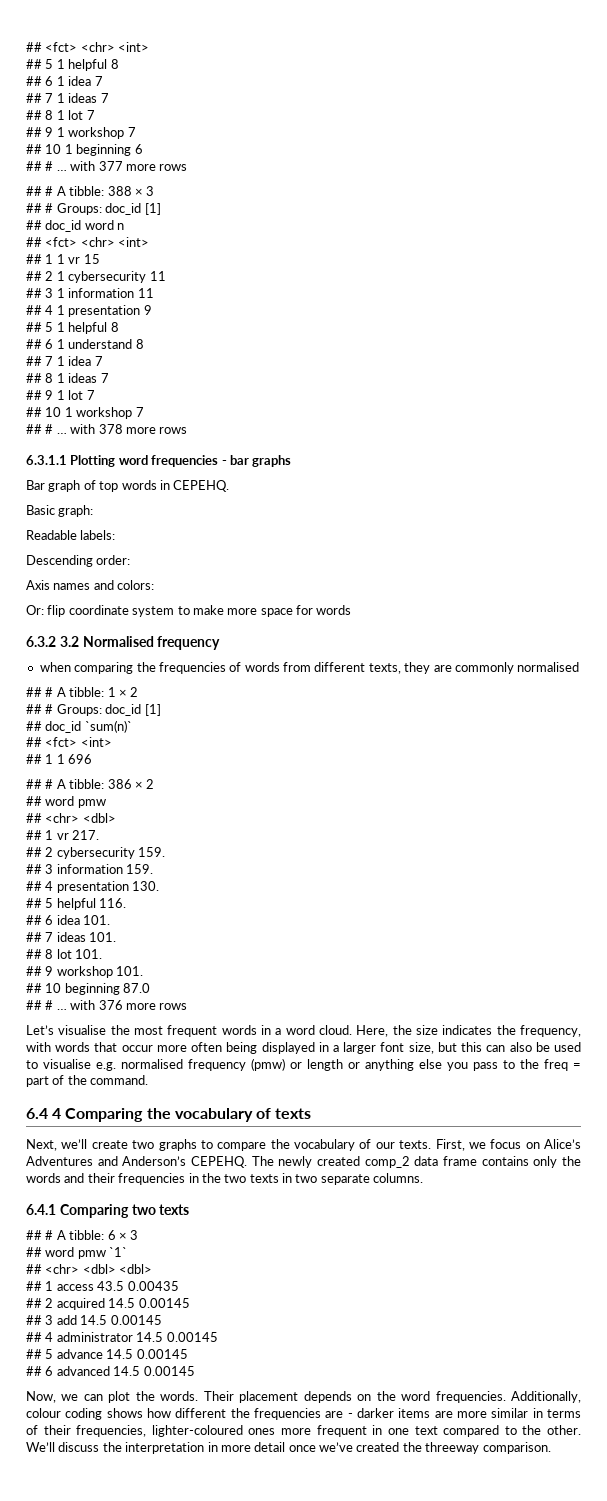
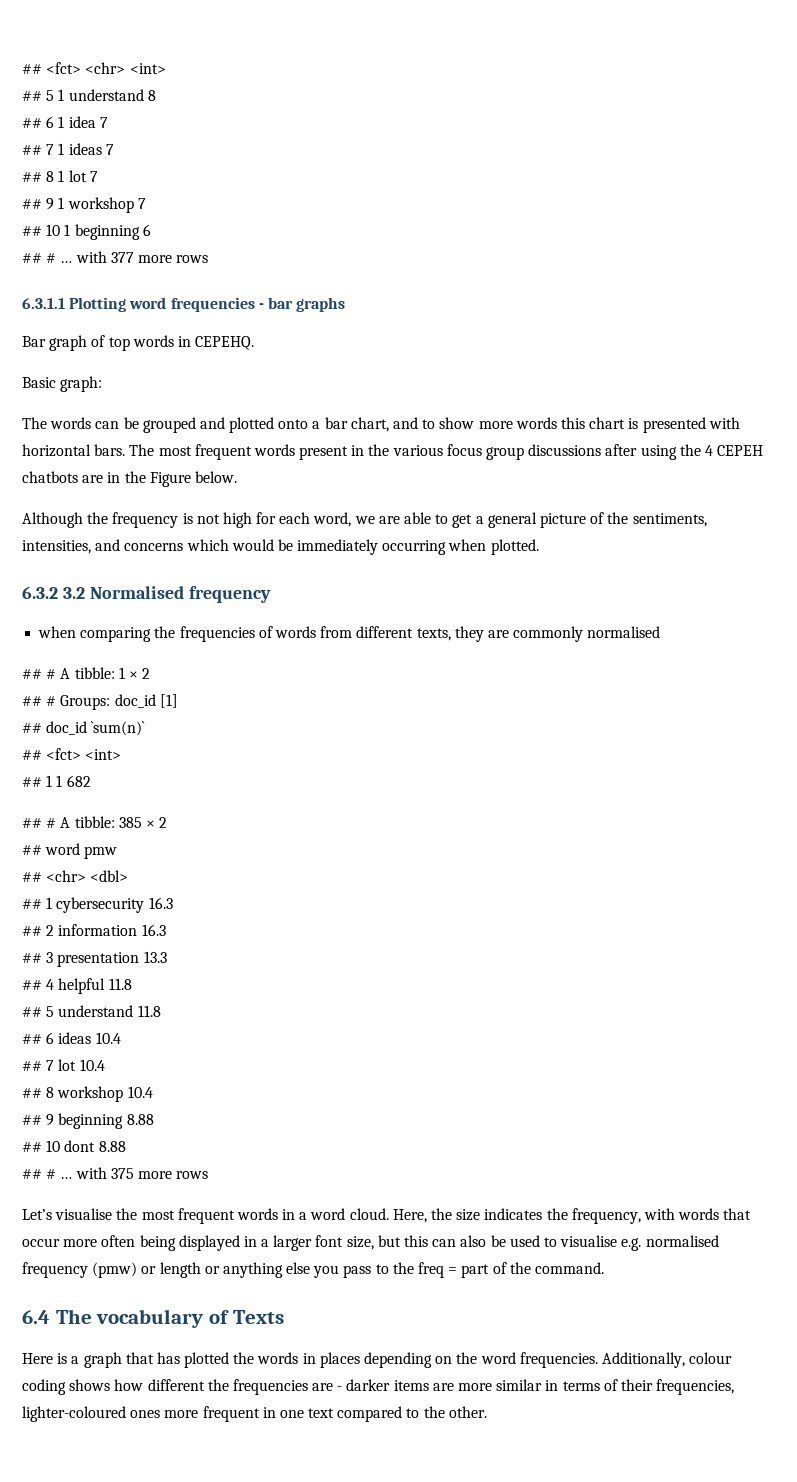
[68,59,108,71] helpful -> [68,89,144,101] understand
[26,186,155,196] [26,203,161,215] [26,220,125,232] [26,237,150,247] [26,254,100,264] [26,271,166,283] [26,288,154,298] [26,305,152,317] [26,322,119,334] [26,339,144,349] [26,356,103,366] [26,373,109,383] [26,390,95,400] [26,407,144,419] [26,424,188,434] // ## # A tibble: 388 × 3 // ## # Groups: doc_id [1] // ## doc_id word n // ## <fct> <chr> <int> // ## 1 1 vr 15 // ## 2 1 cybersecurity 11 // ## 3 1 information 11 // ## 4 1 presentation 9 // ## 5 1 helpful 8 // ## 6 1 understand 8 // ## 7 1 idea 7 // ## 8 1 ideas 7 // ## 9 1 lot 7 // ## 10 1 workshop 7 // ## # … with 378 more rows -> (209, 259) none
[26,530,116,540] [26,555,131,567] [26,580,155,590] [26,605,352,617] Readable labels: // Descending order: // Axis names and colors: // Or: flip coordinate system to make more space for words -> [22,417,740,433] [22,444,764,460] [22,471,237,487] [22,512,707,528] [22,539,539,555] The words can be grouped and plotted onto a bar chart, and to show more words this chart is presented with horizontal bars. The most frequent words present in the various focus group discussions after using the 4 CEPEH chatbots are in the Figure below. // Although the frequency is not high for each word, we are able to get a general picture of the sentiments, intensities, and concerns which would be immediately occurring when plotted.
[68,754,93,764] [26,779,132,789] 696 // ## # A tibble: 386 -> [66,775,91,787] [22,816,142,828] 682 // ## # A tibble: 385
[56,830,100,840] [26,847,166,859] [26,864,154,874] [26,881,160,893] [26,898,127,910] [26,915,111,925] [26,932,117,942] [26,949,103,959] [26,966,144,978] [26,983,151,995] [26,1000,123,1010] vr 217. // ## 2 cybersecurity 159. // ## 3 information 159. // ## 4 presentation 130. // ## 5 helpful 116. // ## 6 idea 101. // ## 7 ideas 101. // ## 8 lot 101. // ## 9 workshop 101. // ## 10 beginning 87.0 // ## # … with 376 -> [56,897,173,913] [22,924,166,936] [22,951,167,967] [22,978,132,994] [22,1005,161,1017] [22,1032,121,1044] [22,1059,105,1071] [22,1086,153,1102] [22,1113,154,1129] [22,1140,126,1152] [22,1167,134,1179] cybersecurity 16.3 // ## 2 information 16.3 // ## 3 presentation 13.3 // ## 4 helpful 11.8 // ## 5 understand 11.8 // ## 6 ideas 10.4 // ## 7 lot 10.4 // ## 8 workshop 10.4 // ## 9 beginning 8.88 // ## 10 dont 8.88 // ## # … with 375
[52,1108,312,1122] [26,1139,581,1151] [26,1156,582,1168] [26,1173,424,1185] [26,1204,190,1218] [26,1230,139,1240] [26,1247,128,1259] [26,1264,153,1274] [26,1281,179,1291] [26,1298,190,1310] [26,1315,162,1325] [26,1332,218,1342] [26,1349,188,1359] [26,1366,195,1376] [26,1391,352,1403] 4 Comparing the vocabulary of texts // Next, we’ll create two graphs to compare the vocabulary of our texts. First, we focus on Alice’s Adventures and Anderson’s CEPEHQ. The newly created comp_2 data frame contains only the words and their frequencies in the two texts in two separate columns. // 6.4.1 Comparing two texts // ## # A tibble: 6 × 3 // ## word pmw `1` // ## <chr> <dbl> <dbl> // ## 1 access 43.5 0.00435 // ## 2 acquired 14.5 0.00145 // ## 3 add 14.5 0.00145 // ## 4 administrator 14.5 0.00145 // ## 5 advance 14.5 0.00145 // ## 6 advanced 14.5 0.00145 // Now, we can plot the words. Their placement depends -> [55,1309,284,1328] [22,1352,433,1368] The vocabulary of Texts // Here is a graph that has plotted the words in places depending
[26,1442,551,1454] We’ll discuss the interpretation in more detail once we’ve created the threeway comparison. -> (487, 1412) none

